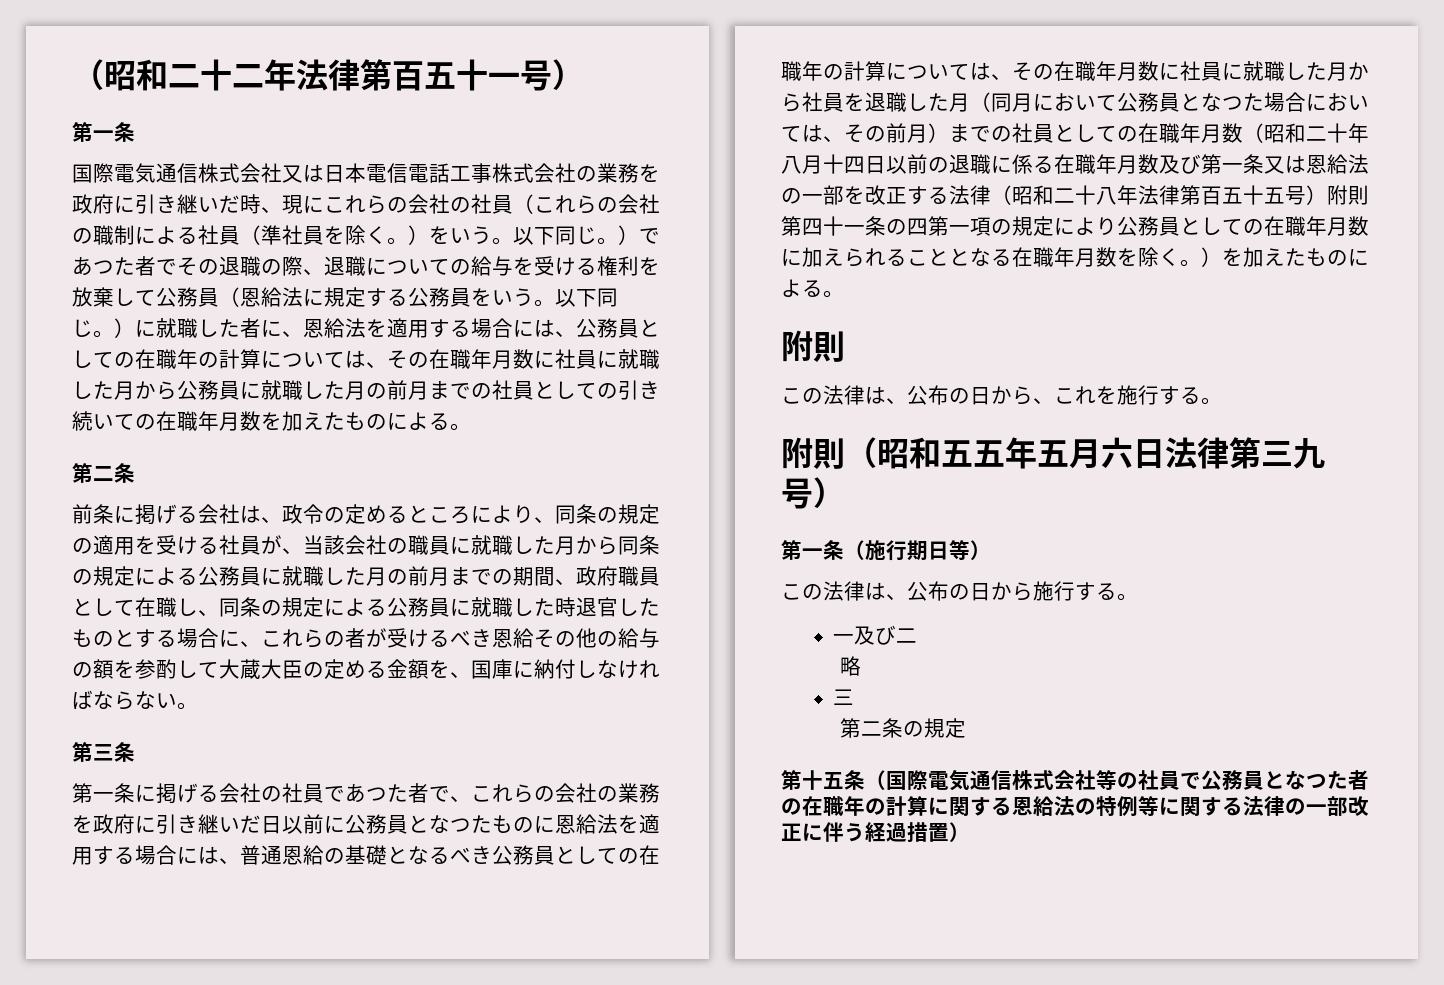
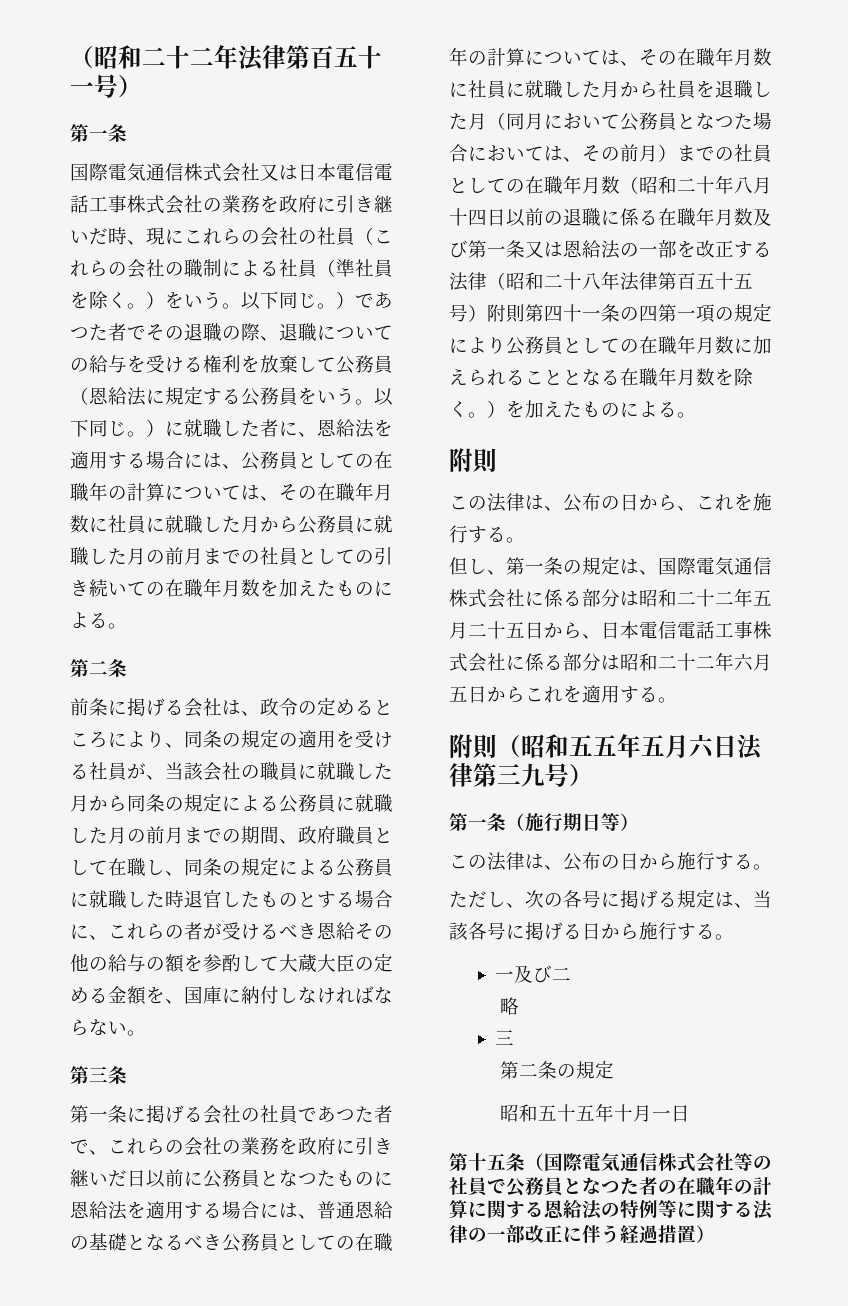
(1222, 401) none -> [449,556,772,575] [449,588,772,608] [449,621,772,639] [449,652,772,672] [449,685,677,703] // 但し、第一条の規定は、国際電気通信株式会社に係る部分は昭和二十二年五月二十五日から、日本電信電話工事株式会社に係る部分は昭和二十二年六月五日からこれを適用する。
(1138, 597) none -> [449,889,772,908] [449,922,734,941] // ただし、次の各号に掲げる規定は、当該各号に掲げる日から施行する。
(967, 728) none -> [500,1103,691,1122] // 昭和五十五年十月一日

